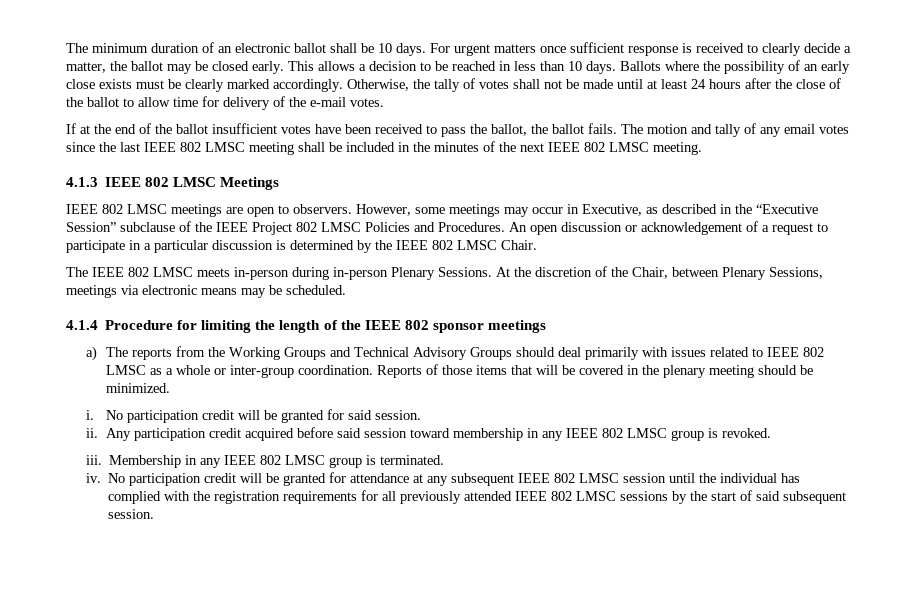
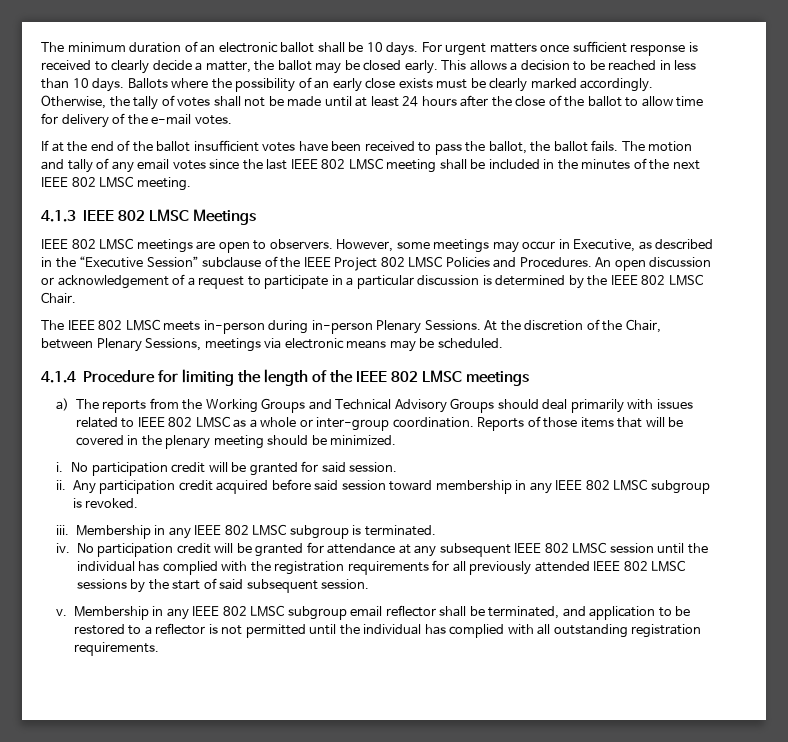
[432,323,484,333] sponsor -> [421,370,462,382] LMSC
[670,430,704,441] group -> [650,480,710,494] subgroup
[329,457,363,468] group -> [289,525,349,539] subgroup
(155, 514) none -> [56,605,691,620] [73,623,702,638] [73,642,159,656] // v. Membership in any IEEE 802 LMSC subgroup email reflector shall be terminated, and application to be restored to a reflector is not permitted until the individual has complied with all outstanding registration requirements.

